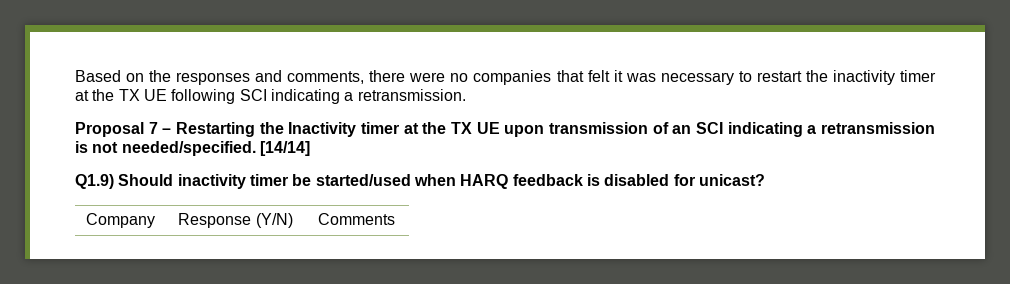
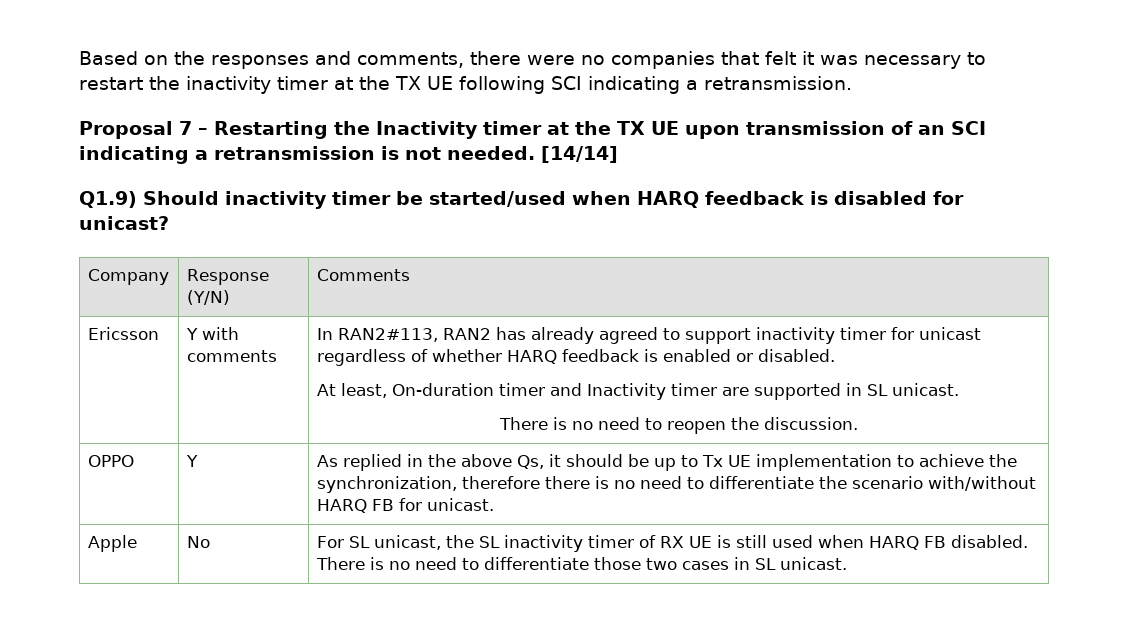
[121,141,256,156] needed/specified. -> [447,146,535,160] needed.
(396, 219) none -> [87,327,159,340] [185,327,239,340] [186,350,277,362] [316,327,981,344] [316,349,835,366] [316,383,959,400] [498,417,858,434] [87,455,134,467] [185,455,198,467] [316,454,1017,471] [316,476,1036,493] [316,498,494,513] [87,535,137,552] [186,536,210,548] [316,535,1028,552] [315,557,847,570] // Ericsson | Y with comments | In RAN2#113, RAN2 has already agreed to support inactivity timer for unicast regardless of whether HARQ feedback is enabled or disabled. // At least, On-duration timer and Inactivity timer are supported in SL unicast. // There is no need to reopen the discussion. // OPPO | Y | As replied in the above Qs, it should be up to Tx UE implementation to achieve the synchronization, therefore there is no need to differentiate the scenario with/without HARQ FB for unicast. // Apple | No | For SL unicast, the SL inactivity timer of RX UE is still used when HARQ FB disabled. There is no need to differentiate those two cases in SL unicast.

